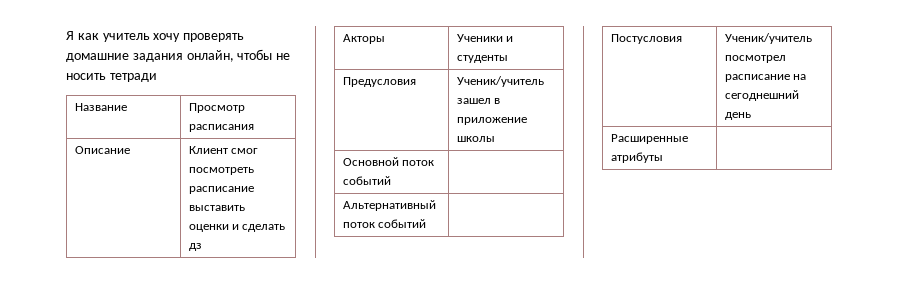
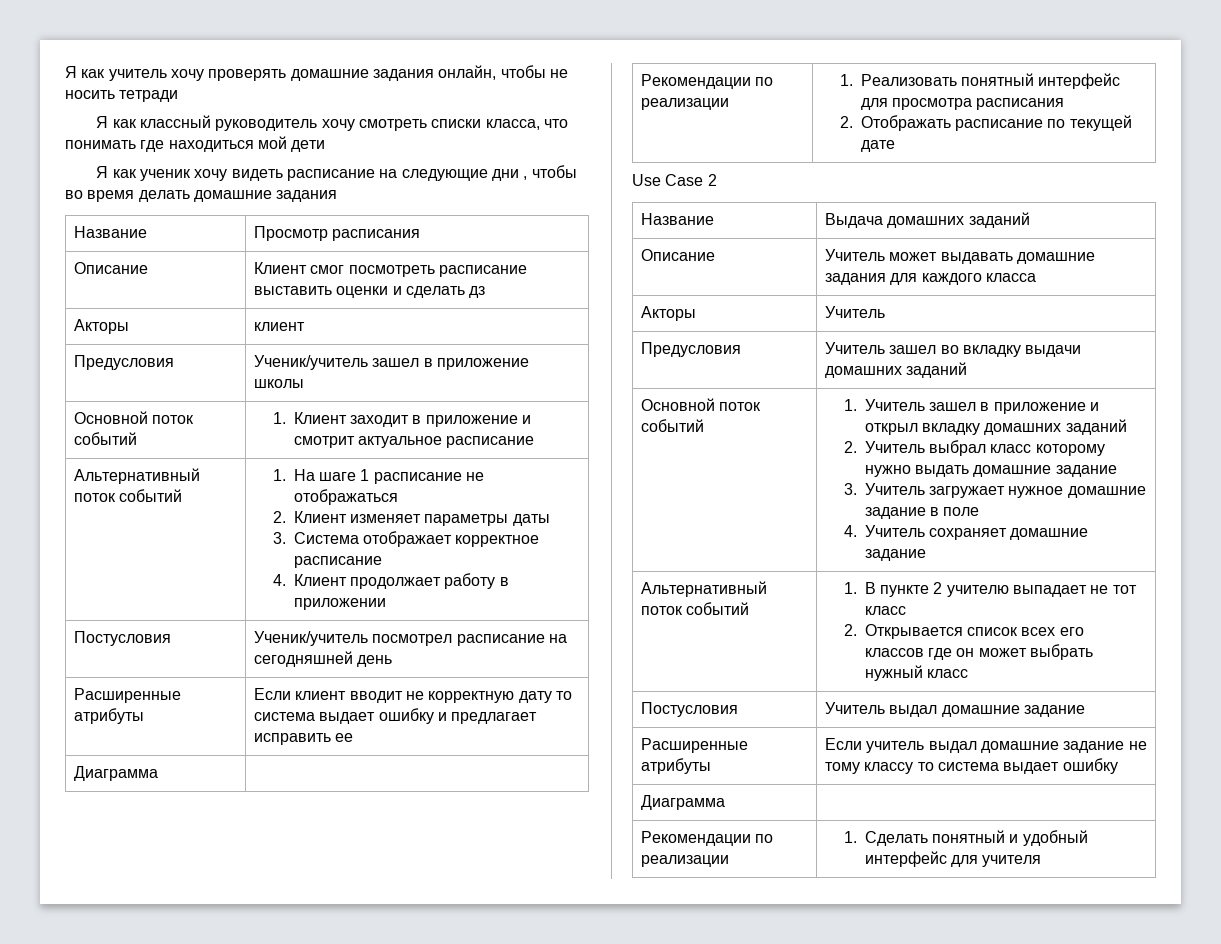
(157, 77) none -> [96,115,568,131] [65,136,326,152] [96,165,577,181] [65,190,338,202] // Я как классный руководитель хочу смотреть списки класса, что понимать где находиться мой дети // Я как ученик хочу видеть расписание на следующие дни , чтобы во время делать домашние задания
[456,34,514,42] [456,55,508,63] Ученики и студенты -> [254,322,306,331] клиент
[342,200,436,211] [342,219,427,228] // Альтернативный поток событий | -> [272,412,532,427] [293,436,535,448] [74,468,201,484] [74,489,183,502] [272,469,485,484] [293,489,398,505] [272,511,550,526] [272,531,540,547] [293,556,382,568] [272,573,509,589] [293,598,386,610] 1. Клиент заходит в приложение и смотрит актуальное расписание // Альтернативный поток событий | 1. На шаге 1 расписание не отображаться // 2. Клиент изменяет параметры даты // 3. Система отображает корректное расписание // 4. Клиент продолжает работу в приложении
[724,90,799,101] сегоднешний -> [254,651,354,667] сегодняшней
(663, 157) none -> [254,688,572,703] [254,708,538,724] [254,733,354,745] [74,766,159,781] [641,74,774,89] [641,98,730,110] [839,73,1121,89] [860,98,1065,110] [839,115,1132,131] [860,140,895,152] [632,174,717,186] [641,213,715,225] [825,212,1030,228] [641,249,716,261] [825,249,1095,264] [825,273,1036,285] [641,306,697,321] [825,306,886,318] [641,342,742,357] [825,342,1082,357] [825,362,968,378] [641,398,762,411] [641,419,705,432] [843,399,1100,414] [864,419,1127,435] [843,440,1105,456] [864,465,1117,477] [843,483,1146,498] [864,507,980,519] [843,525,1089,540] [864,549,926,561] [641,581,768,597] [641,602,750,615] [843,582,1137,597] [864,606,906,615] [843,624,1084,639] [864,644,1094,660] [864,665,969,681] [641,702,739,717] [825,702,1085,717] [641,738,749,753] [641,758,712,774] [825,738,1147,753] [825,758,1118,774] [641,795,726,810] [641,831,774,846] [641,855,730,867] [843,830,1088,846] [864,851,1042,867] Если клиент вводит не корректную дату то система выдает ошибку и предлагает исправить ее // Диаграмма | // Рекомендации по реализации | 1. Реализовать понятный интерфейс для просмотра расписания // 2. Отображать расписание по текущей дате // Use Case 2 // Название | Выдача домашних заданий // Описание | Учитель может выдавать домашние задания для каждого класса // Акторы | Учитель // Предусловия | Учитель зашел во вкладку выдачи домашних заданий // Основной поток событий | 1. Учитель зашел в приложение и открыл вкладку домашних заданий // 2. Учитель выбрал класс которому нужно выдать домашние задание // 3. Учитель загружает нужное домашние задание в поле // 4. Учитель сохраняет домашние задание // Альтернативный поток событий | 1. В пункте 2 учителю выпадает не тот класс // 2. Открывается список всех его классов где он может выбрать нужный класс // Постусловия | Учитель выдал домашние задание // Расширенные атрибуты | Если учитель выдал домашние задание не тому классу то система выдает ошибку // Диаграмма | // Рекомендации по реализации | 1. Сделать понятный и удобный интерфейс для учителя

